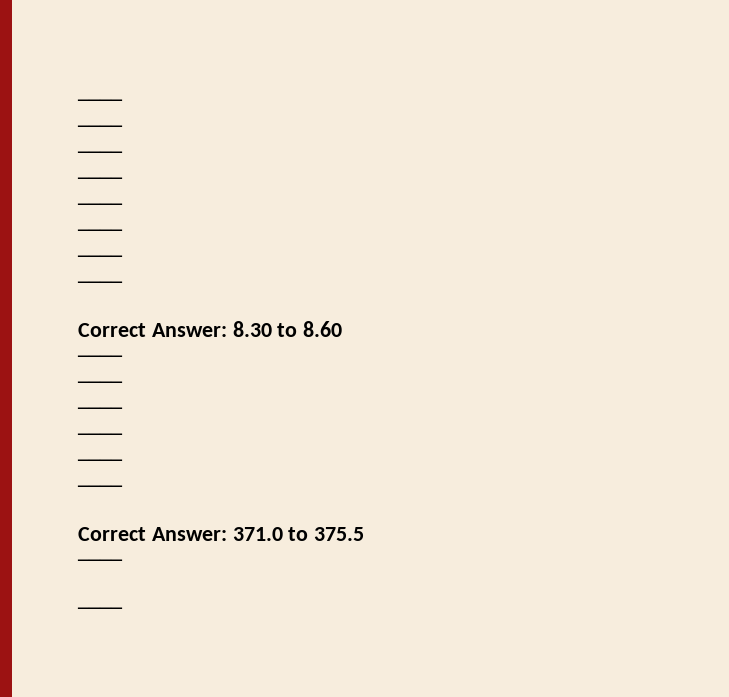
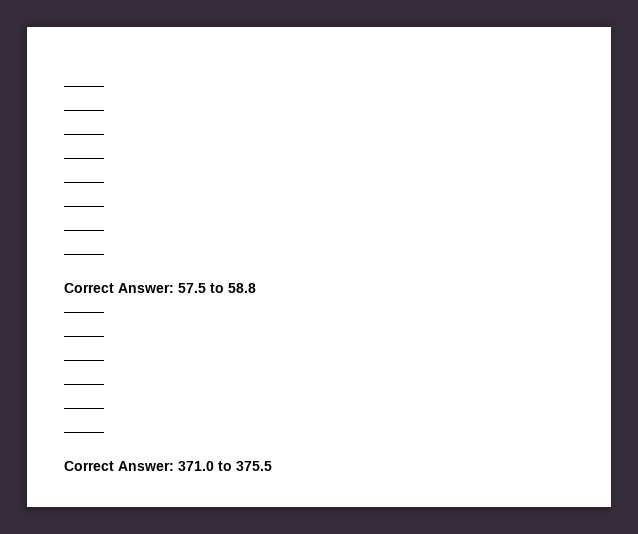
[232,321,343,337] 8.30 to 8.60 -> [178,283,256,293] 57.5 to 58.8
[77,559,123,567] [77,607,123,615] // ──── // ──── -> (272, 466) none

